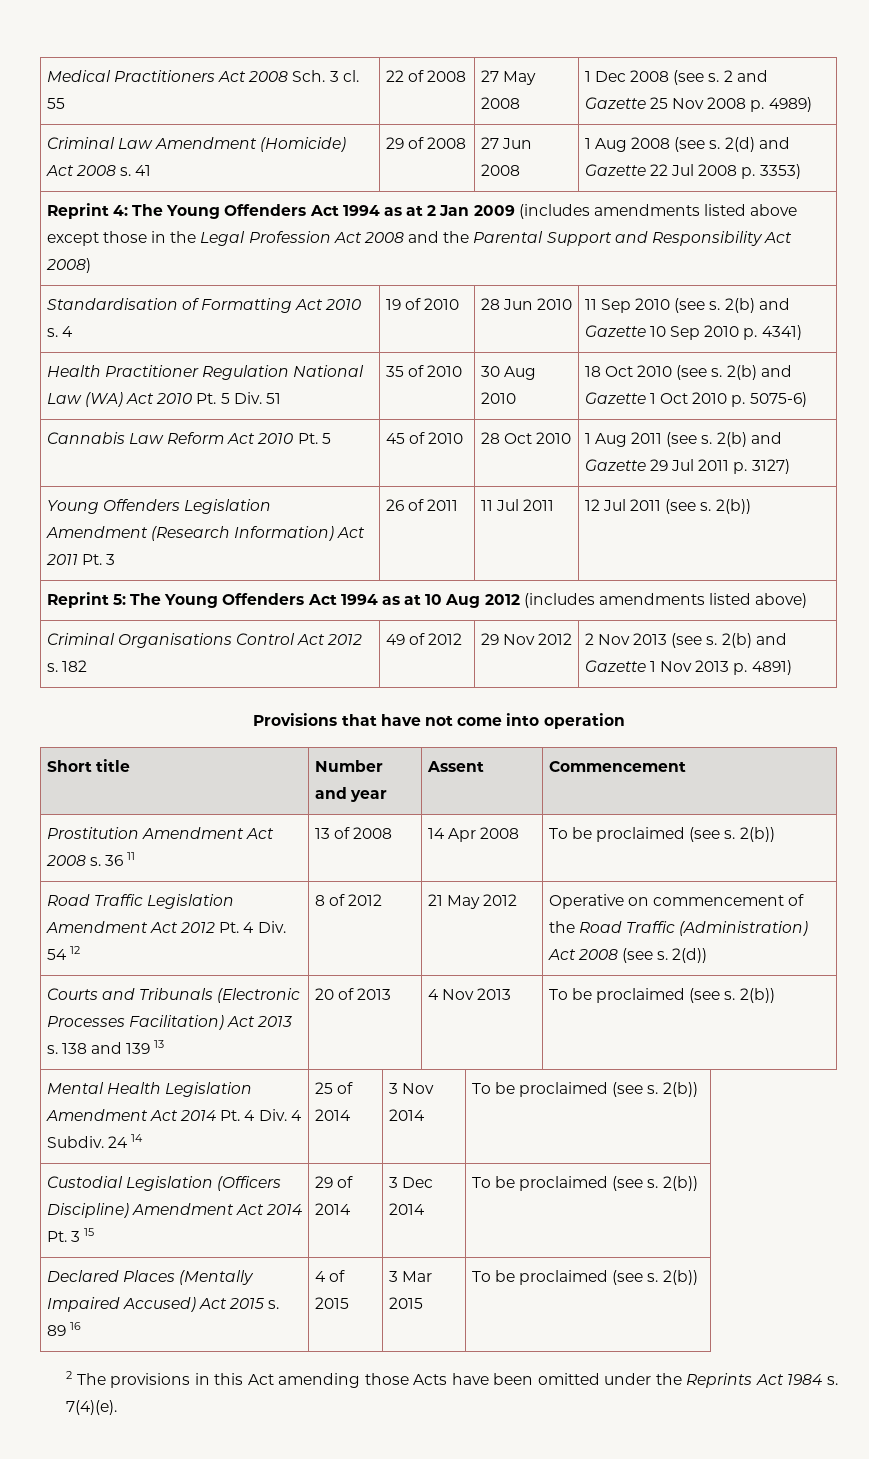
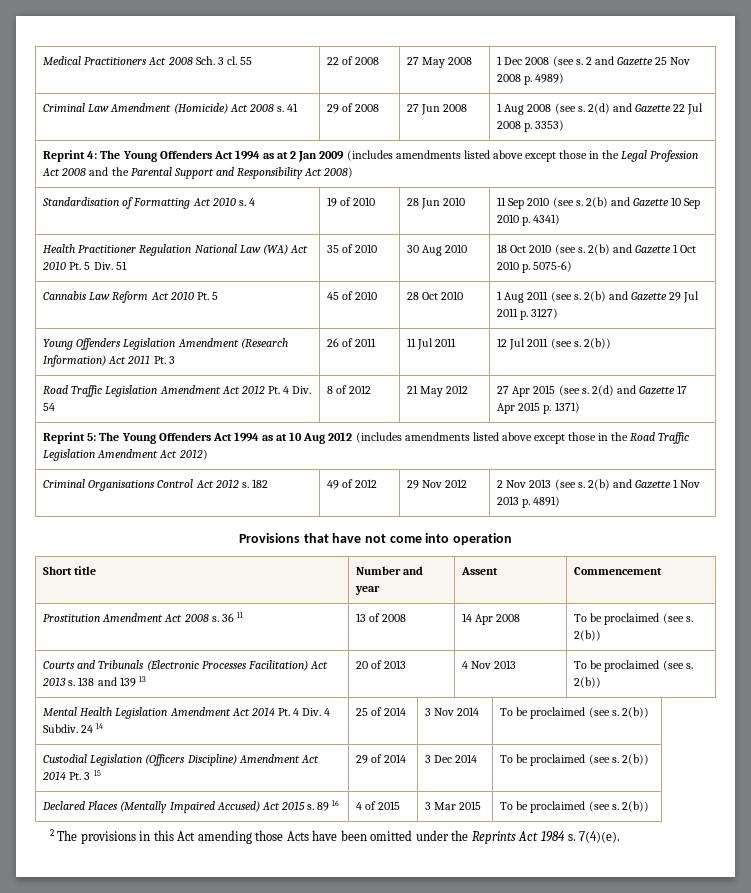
(751, 506) none -> [43,385,312,397] [43,403,56,411] [327,385,372,394] [407,385,469,397] [497,385,688,397] [497,402,580,414] // Road Traffic Legislation Amendment Act 2012 Pt. 4 Div. 54 | 8 of 2012 | 21 May 2012 | 27 Apr 2015 (see s. 2(d) and Gazette 17 Apr 2015 p. 1371)
[755,593,808,608] above) -> [501,432,690,444] [43,449,208,461] above except those in the Road Traffic Legislation Amendment Act 2012)
[46,894,235,909] [45,921,286,933] [46,946,80,960] [314,894,383,906] [427,894,518,909] [548,894,805,909] [548,921,809,936] [547,948,708,963] // Road Traffic Legislation Amendment Act 2012 Pt. 4 Div. 54 12 | 8 of 2012 | 21 May 2012 | Operative on commencement of the Road Traffic (Administration) Act 2008 (see s. 2(d)) -> (602, 635) none

